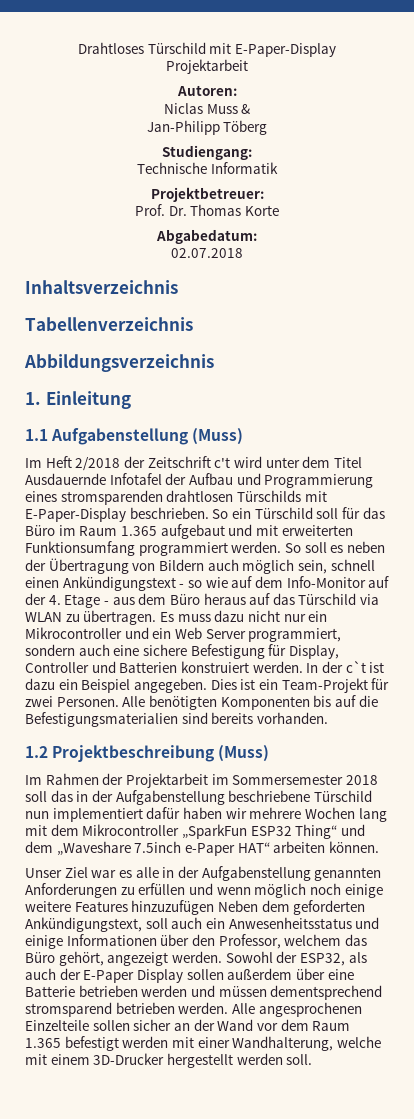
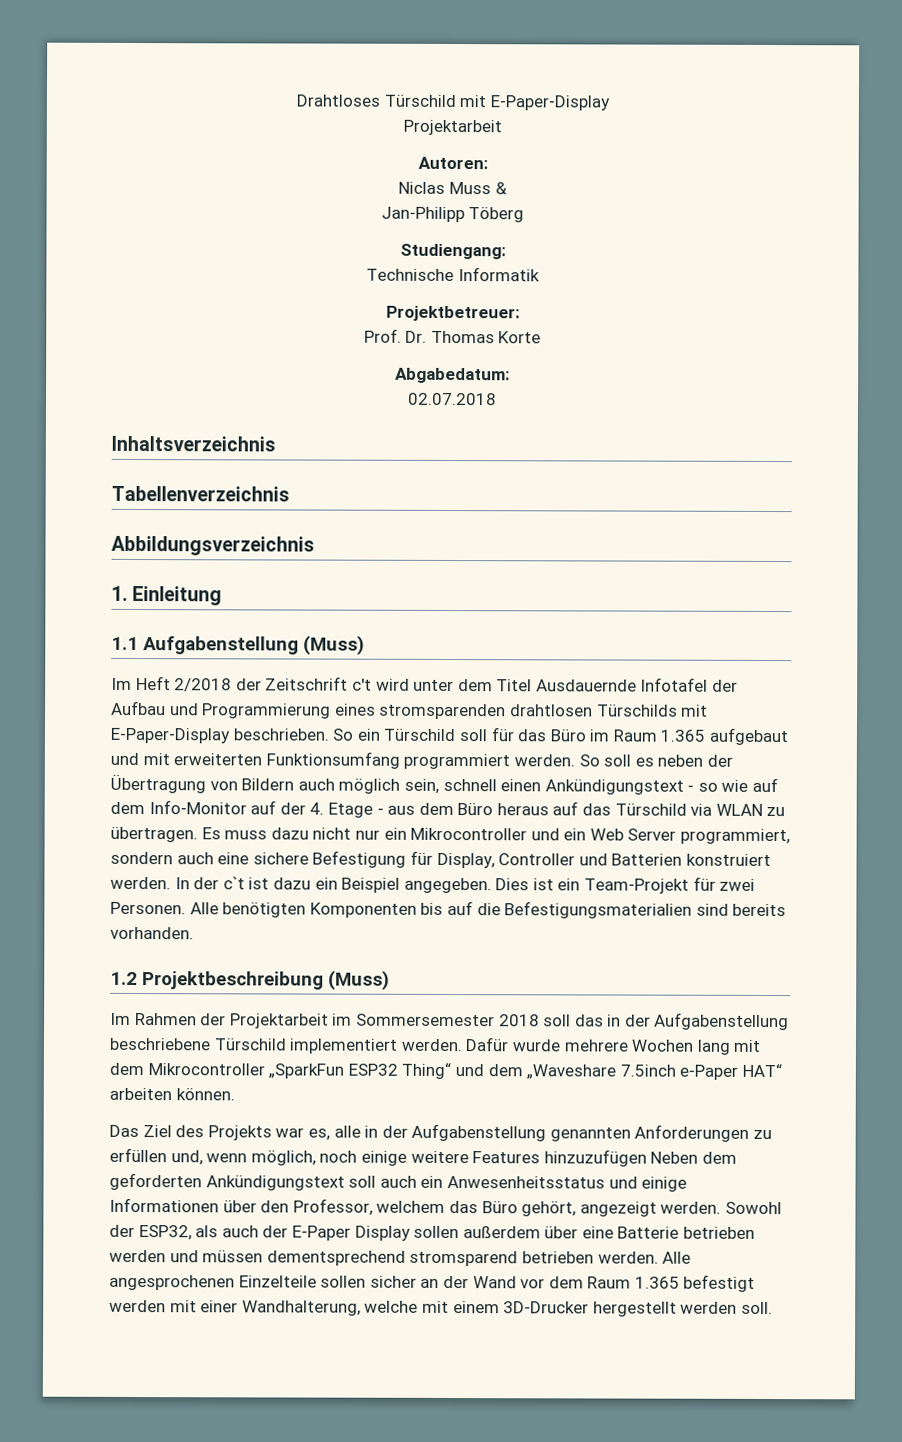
[25,807,247,822] nun implementiert dafür haben wir -> [289,1037,561,1054] implementiert werden. Dafür wurde
[25,867,132,878] Unser Ziel war es -> [109,1124,330,1141] Das Ziel des Projekts war es,
[188,883,307,898] und wenn möglich -> [170,1150,316,1166] und, wenn möglich,
[25,917,142,932] Ankündigungstext, -> [205,1175,345,1191] Ankündigungstext

